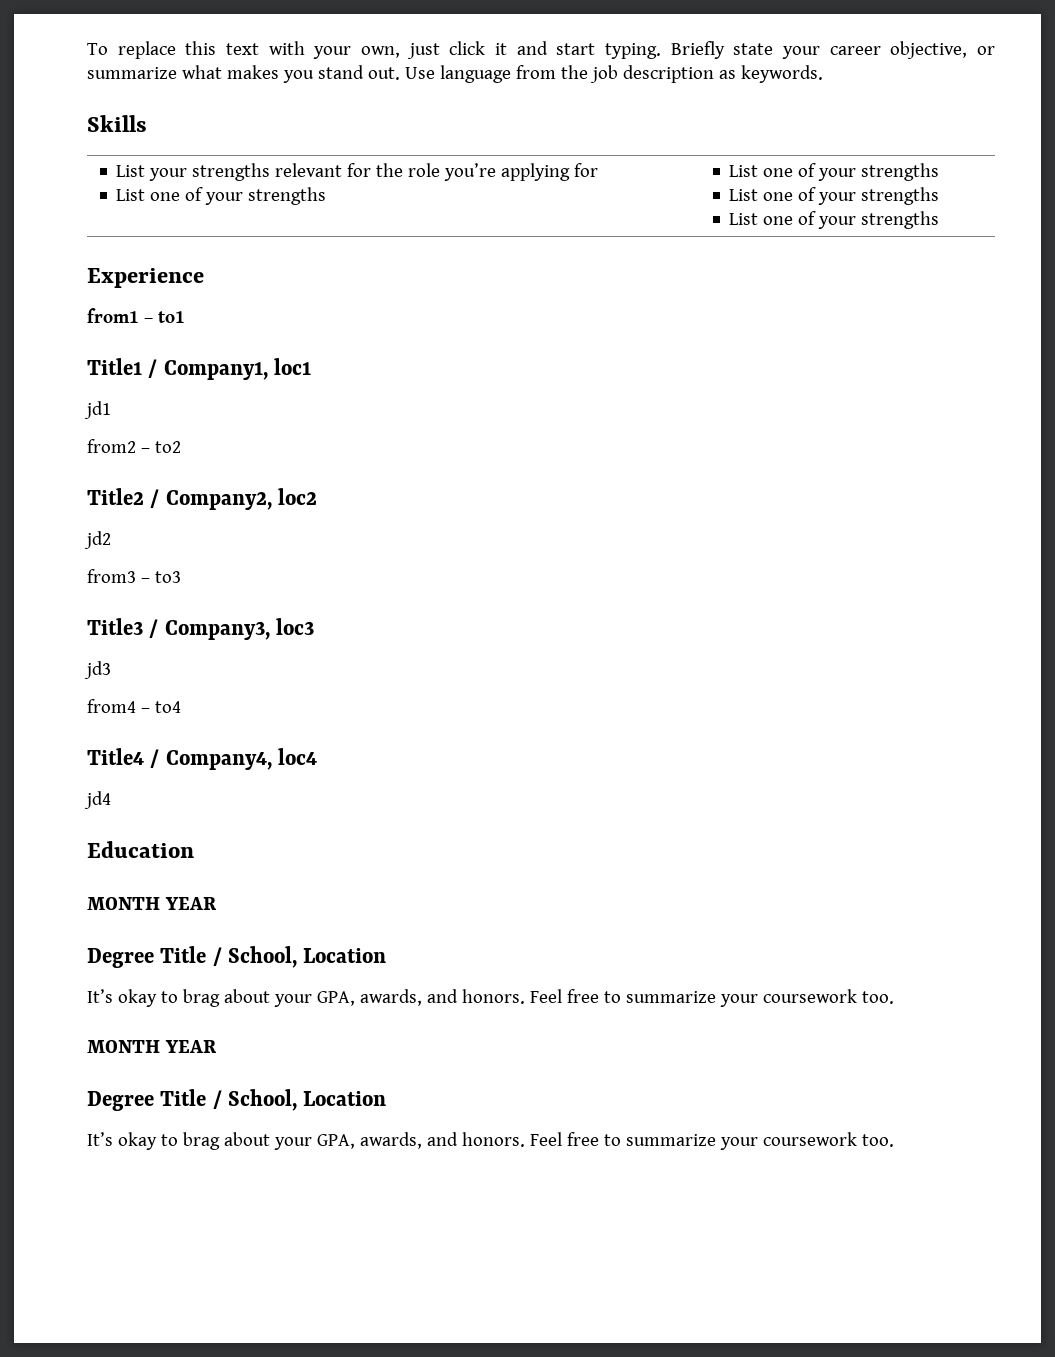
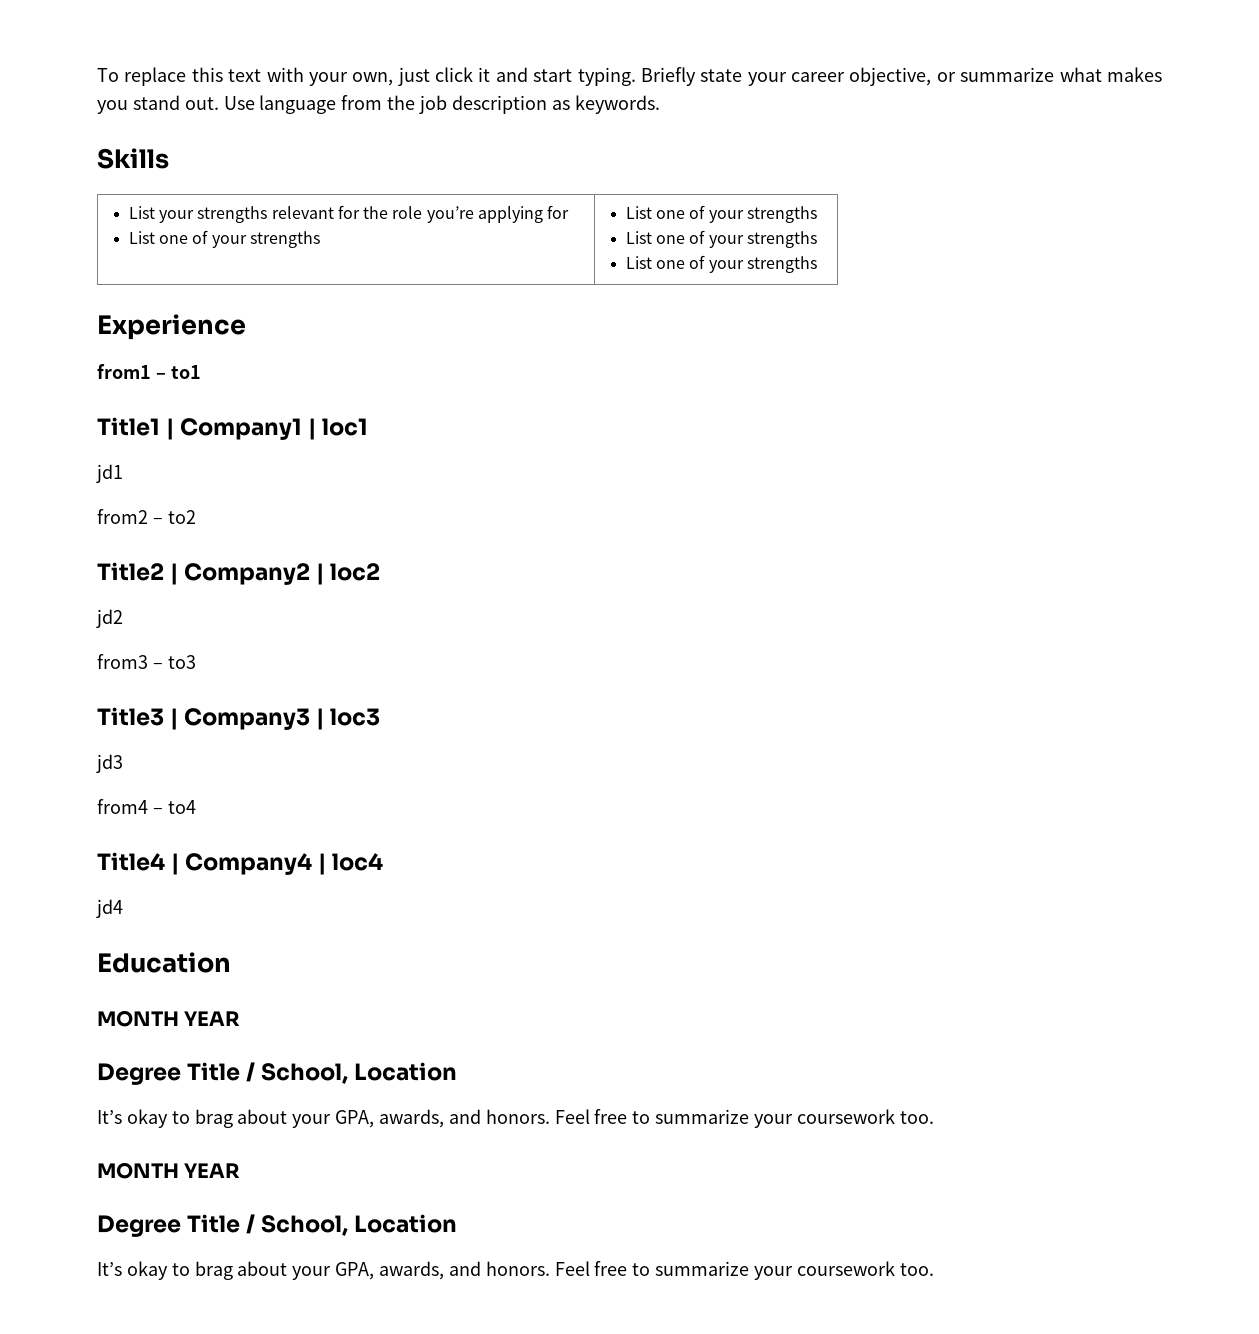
[148,359,268,380] / Company1, -> [166,418,317,440] | Company1 |
[150,489,272,510] / Company2, -> [170,563,325,585] | Company2 |
[149,619,270,640] / Company3, -> [170,708,325,730] | Company3 |
[150,749,272,770] / Company4, -> [171,853,327,875] | Company4 |

